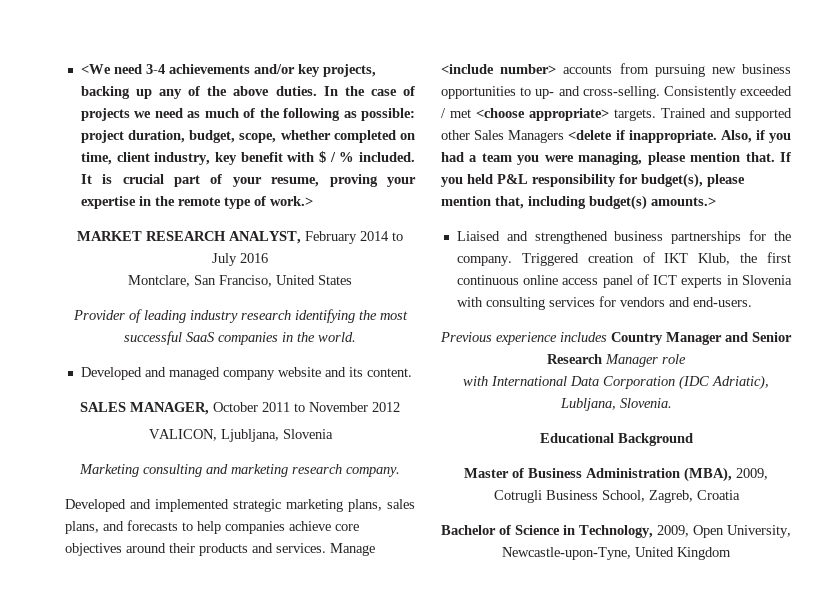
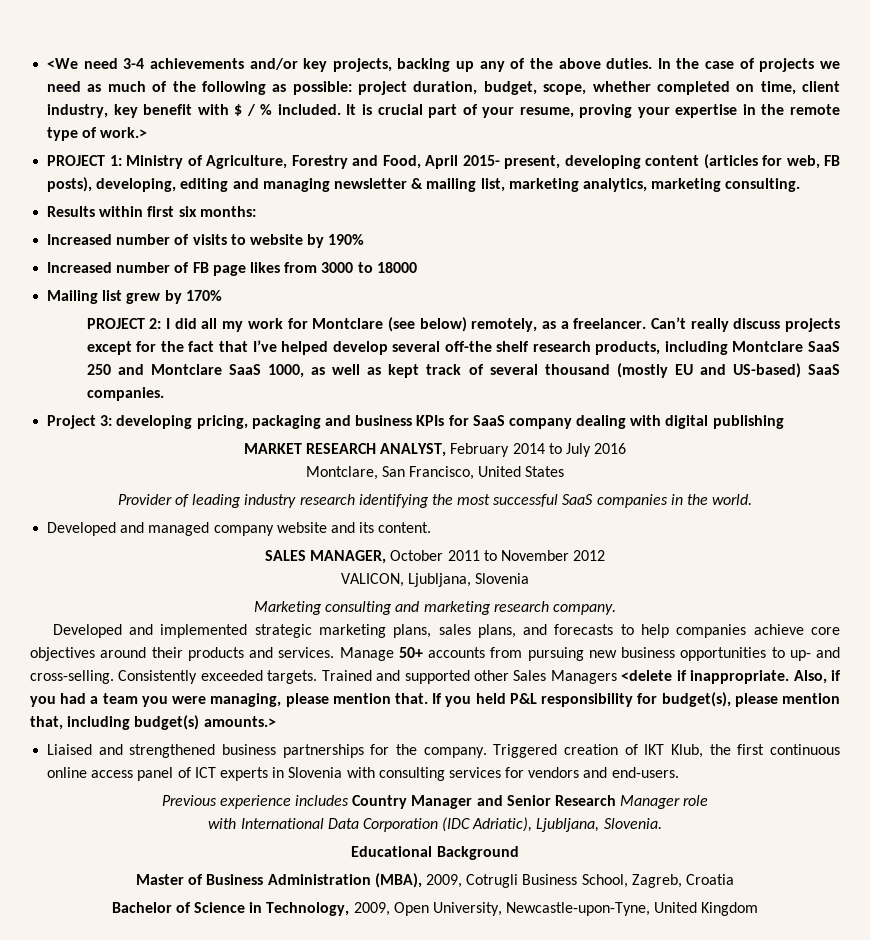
(313, 201) none -> [47,154,841,169] [47,177,801,192] [47,206,256,217] [47,234,365,248] [47,262,417,276] [47,290,222,304] [86,317,841,332] [86,340,840,355] [86,363,841,378] [86,387,164,401] [47,415,784,429] // PROJECT 1: Ministry of Agriculture, Forestry and Food, April 2015- present, developing content (articles for web, FB posts), developing, editing and managing newsletter & mailing list, marketing analytics, marketing consulting. // Results within first six months: // Increased number of visits to website by 190% // Increased number of FB page likes from 3000 to 18000 // Mailing list grew by 170% // PROJECT 2: I did all my work for Montclare (see below) remotely, as a freelancer. Can’t really discuss projects except for the fact that I’ve helped develop several off-the shelf research products, including Montclare SaaS 250 and Montclare SaaS 1000, as well as kept track of several thousand (mostly EU and US-based) SaaS companies. // Project 3: developing pricing, packaging and business KPIs for SaaS company dealing with digital publishing
[219,275,272,287] Franciso, -> [409,466,474,480] Francisco,
[441,64,557,74] <include number> -> [398,647,423,658] 50+
[441,108,609,121] / met <choose appropriate> -> (263, 675) none
[559,398,616,411] Lubljana, -> [536,818,600,832] Ljubljana,

